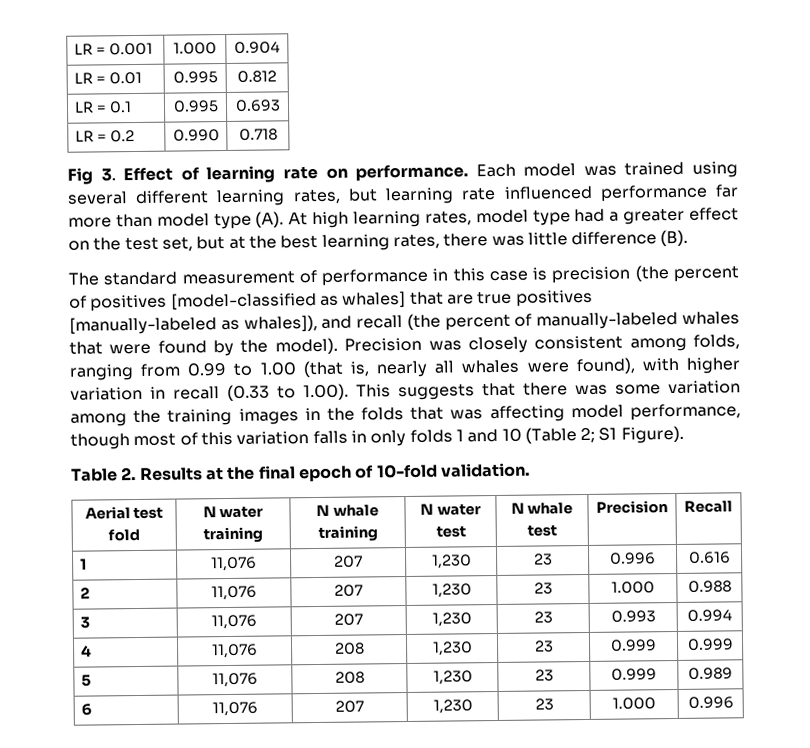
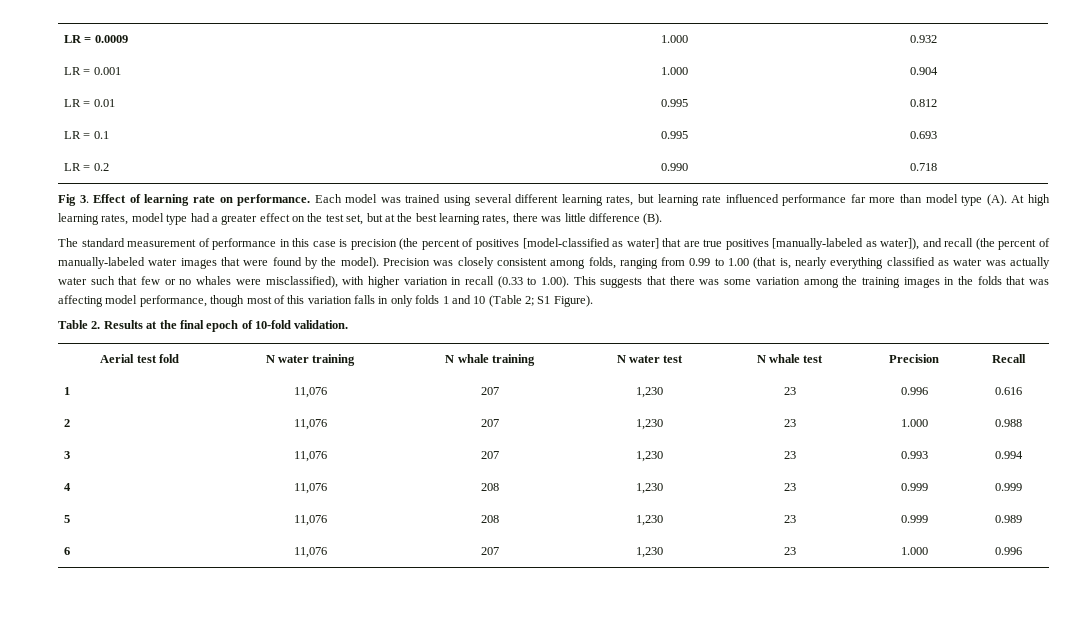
[73,43,106,55] LR = -> [63,35,128,43] [660,35,688,43] [909,35,937,43] [63,67,91,75] LR = 0.0009 | 1.000 | 0.932 // LR =
[342,290,407,308] whales] -> [626,238,659,249] water]
[243,314,318,332] whales]), -> [880,238,920,250] water]),
[682,311,740,325] whales -> [148,258,217,269] water images
[434,360,455,374] all -> [830,257,1050,269] [58,276,192,285] everything classified as water was actually water such that few or no
[575,357,636,375] found), -> [265,276,338,288] misclassified),

